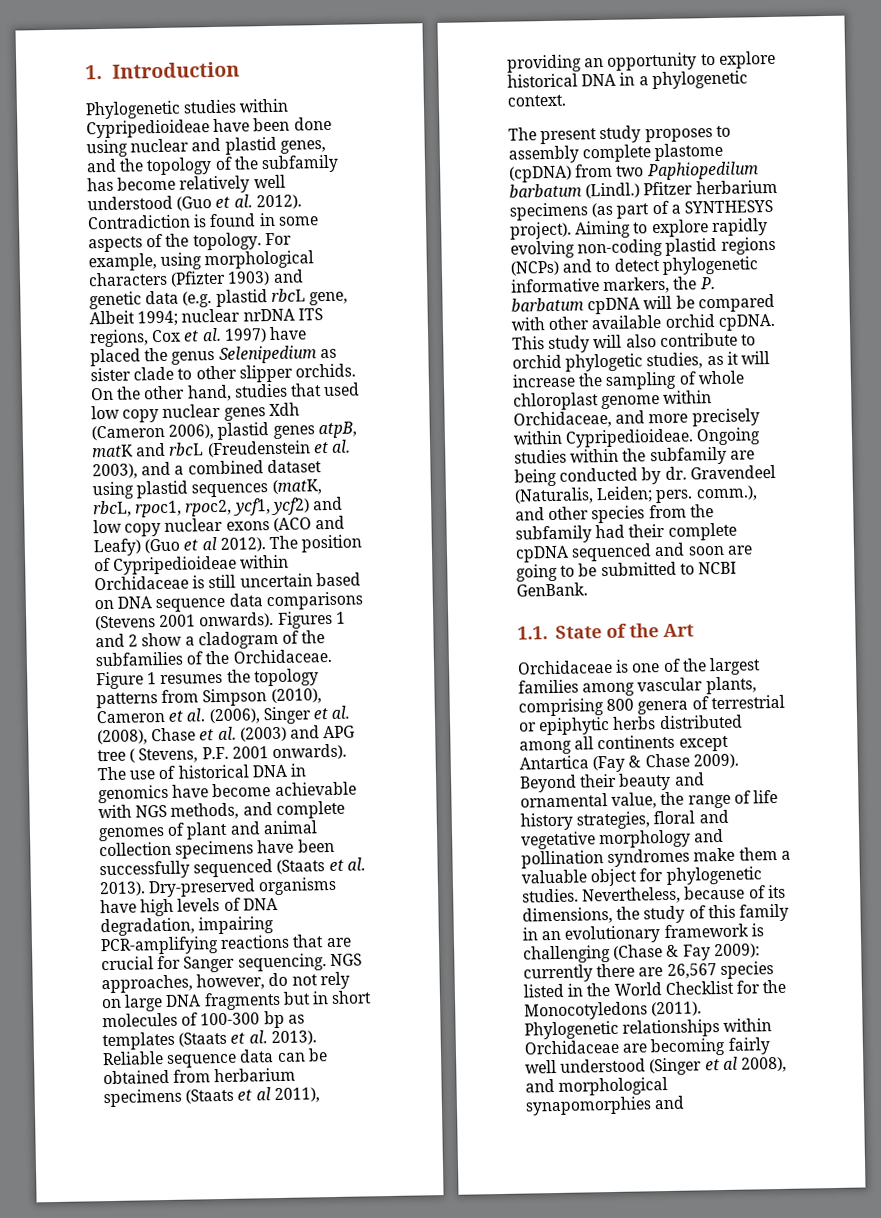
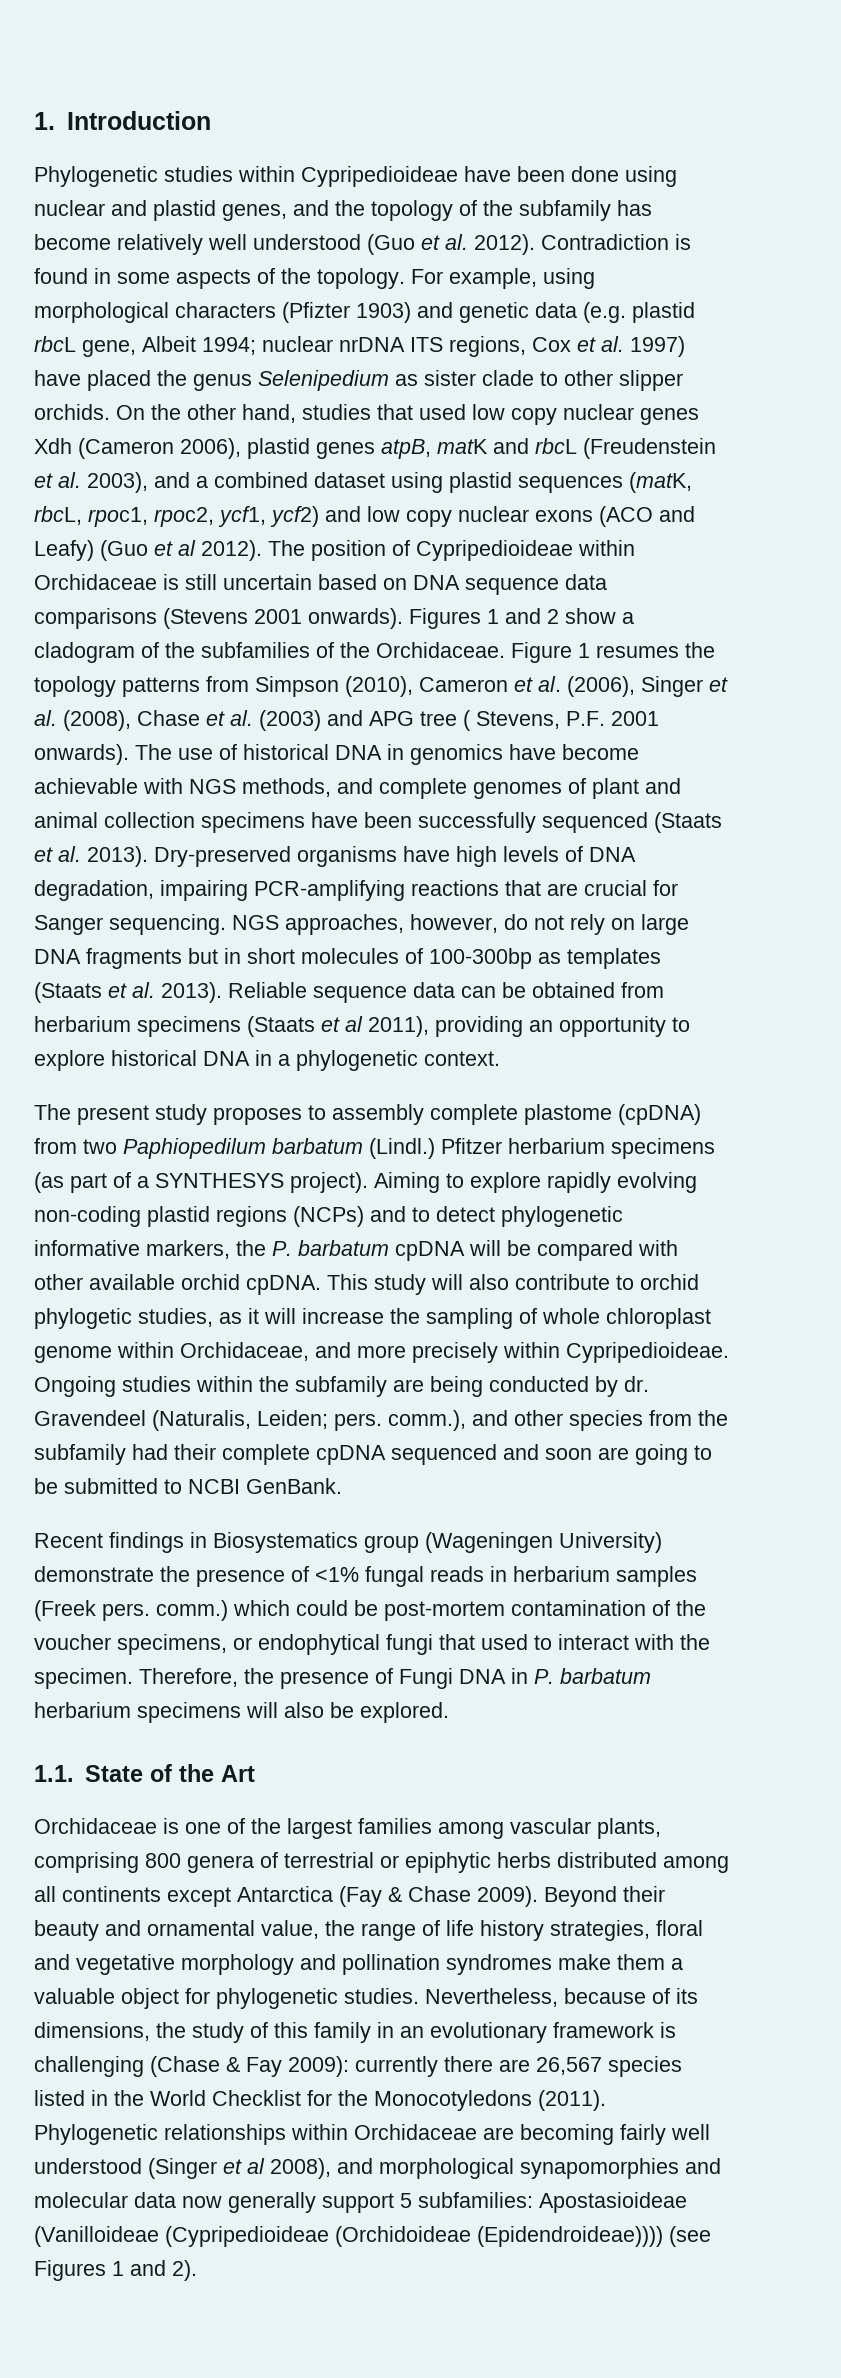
[200,1010,285,1029] 100-300 bp -> [429,948,532,969] 100-300bp
(588, 589) none -> [34,1532,662,1553] [34,1566,697,1587] [34,1600,706,1621] [34,1634,710,1655] [34,1668,651,1689] [34,1702,449,1723] // Recent findings in Biosystematics group (Wageningen University) demonstrate the presence of <1% fungal reads in herbarium samples (Freek pers. comm.) which could be post-mortem contamination of the voucher specimens, or endophytical fungi that used to interact with the specimen. Therefore, the presence of Fungi DNA in P. barbatum herbarium specimens will also be explored.
[519,755,589,770] Antartica -> [237,1886,333,1902] Antarctica
(686, 1102) none -> [34,2192,687,2213] [34,2226,711,2247] [34,2260,197,2281] molecular data now generally support 5 subfamilies: Apostasioideae (Vanilloideae (Cypripedioideae (Orchidoideae (Epidendroideae)))) (see Figures 1 and 2).

